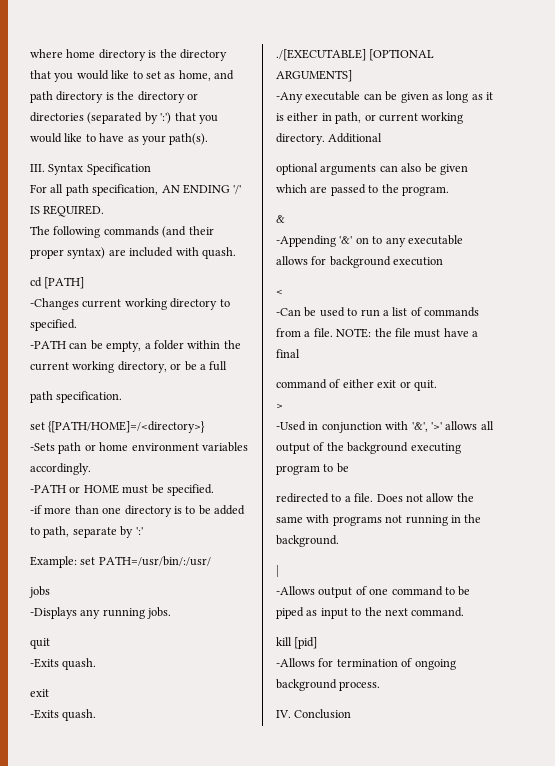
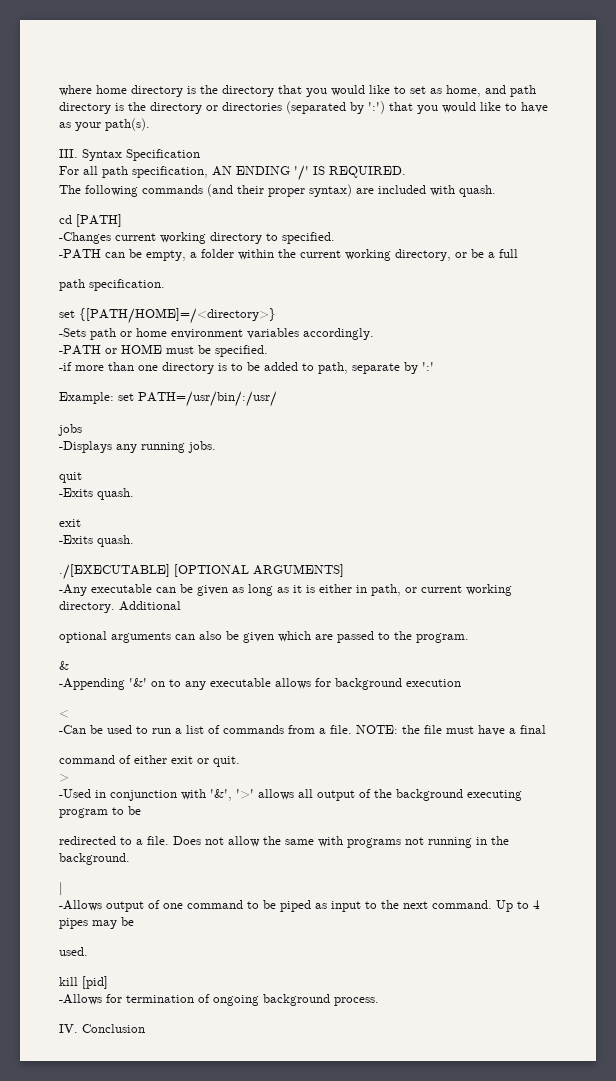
(465, 612) none -> [496,900,540,912] [59,917,134,929] [59,947,88,956] Up to 4 pipes may be // used.

